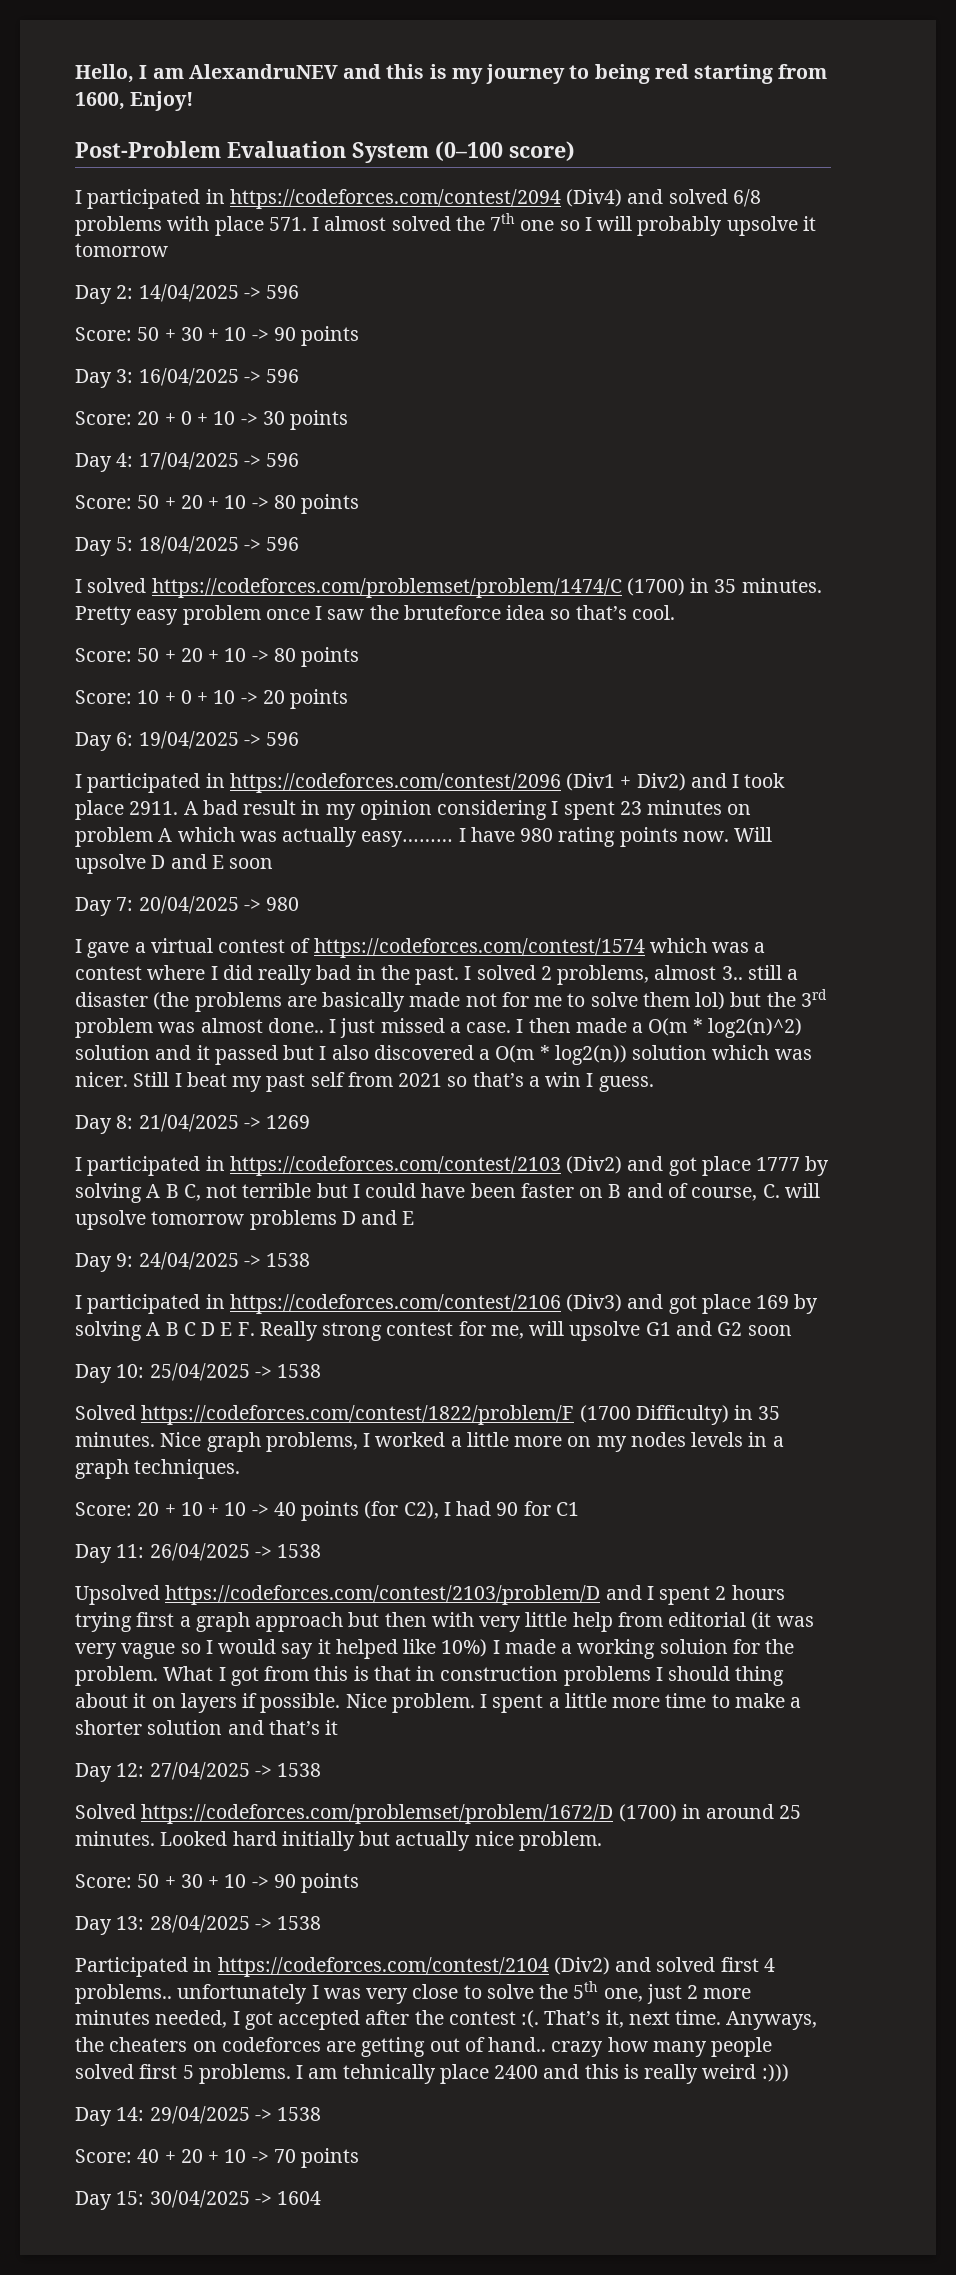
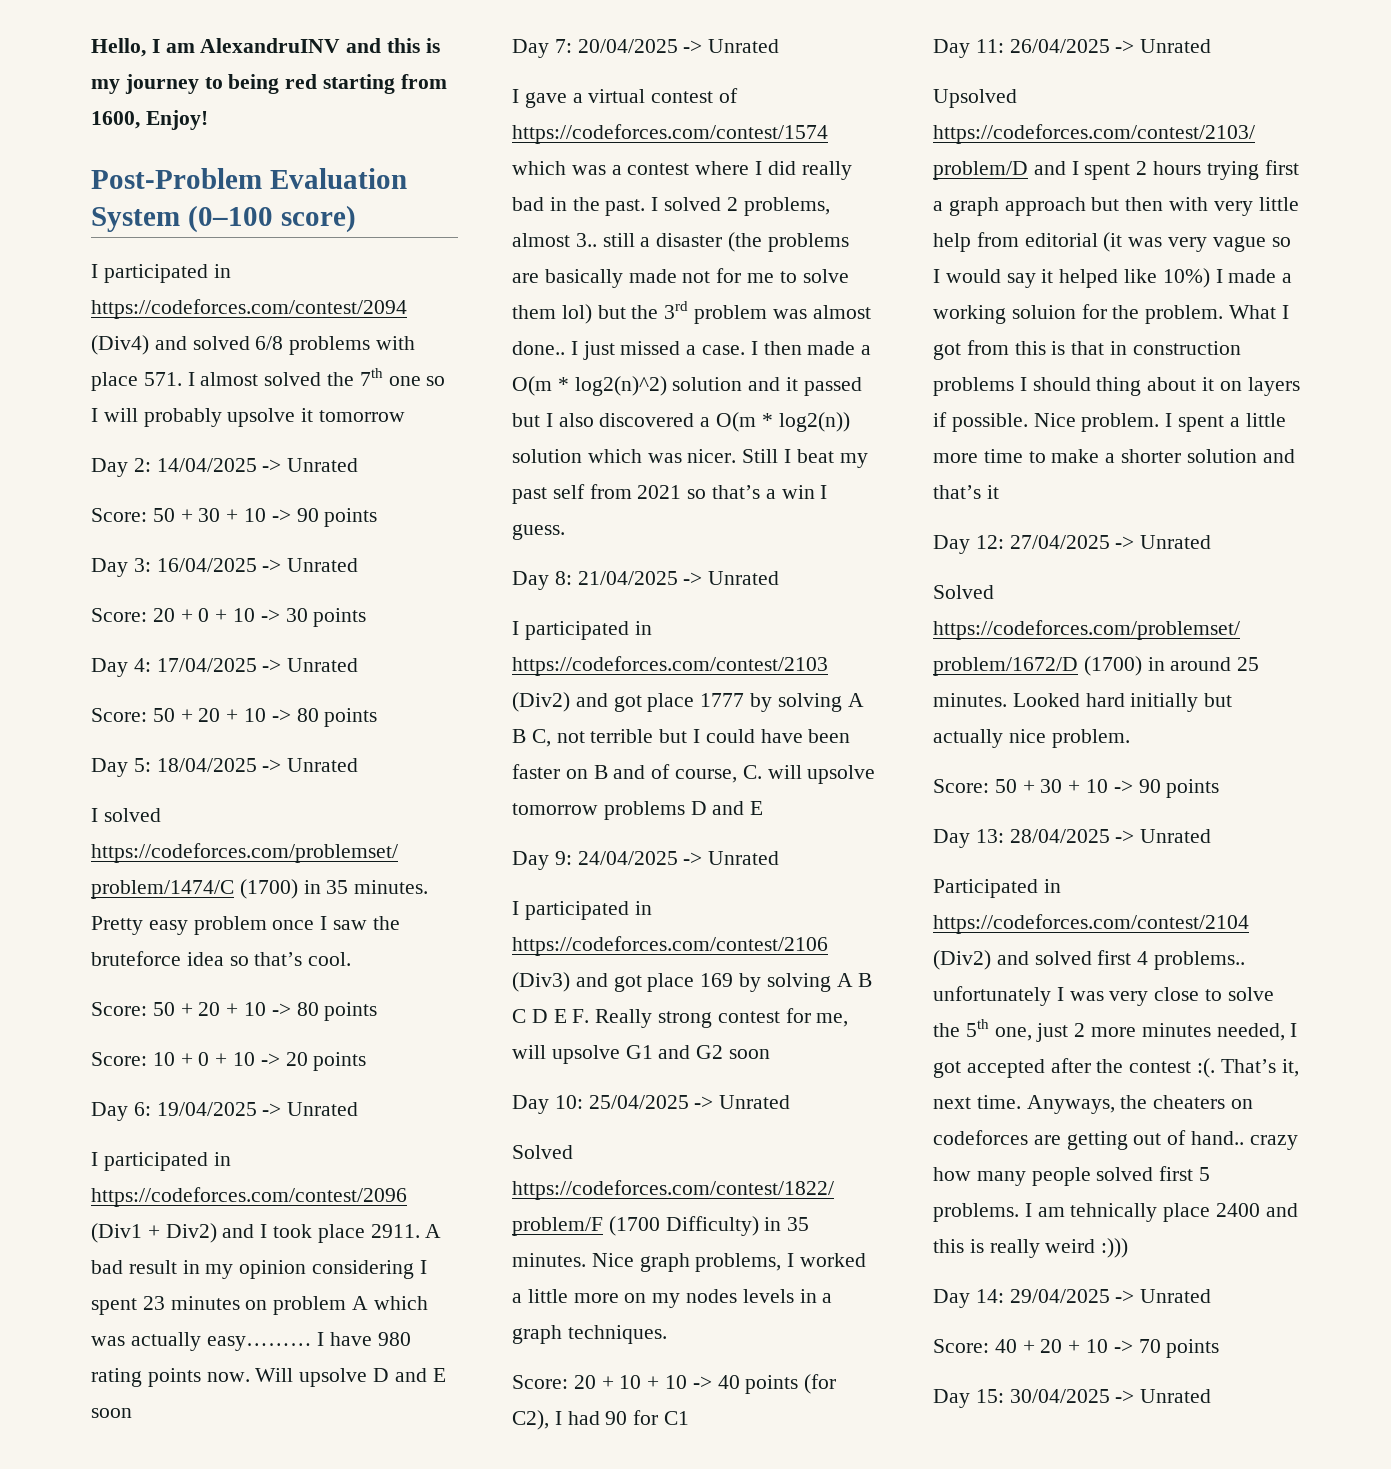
[188,64,338,79] AlexandruNEV -> [200,38,341,53] AlexandruINV
[266,285,300,299] 596 -> [287,458,359,472] Unrated
[266,369,300,383] 596 -> [287,558,359,572] Unrated
[266,453,300,467] 596 -> [287,658,359,672] Unrated
[266,537,300,551] 596 -> [287,758,359,772] Unrated
[266,732,300,746] 596 -> [287,1102,359,1116] Unrated
[266,897,300,911] 980 -> [708,39,780,53] Unrated
[266,1115,311,1129] 1269 -> [708,571,780,585] Unrated
[266,1253,311,1267] 1538 -> [708,851,780,865] Unrated
[277,1364,322,1378] 1538 -> [719,1095,791,1109] Unrated
[277,1544,322,1558] 1538 -> [1140,39,1212,53] Unrated
[277,1763,322,1777] 1538 -> [1140,535,1212,549] Unrated
[277,1916,322,1930] 1538 -> [1140,829,1212,843] Unrated
[277,2107,322,2121] 1538 -> [1140,1289,1212,1303] Unrated
[277,2191,322,2205] 1604 -> [1140,1389,1212,1403] Unrated

